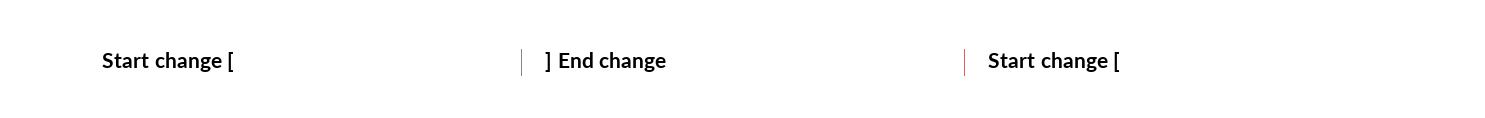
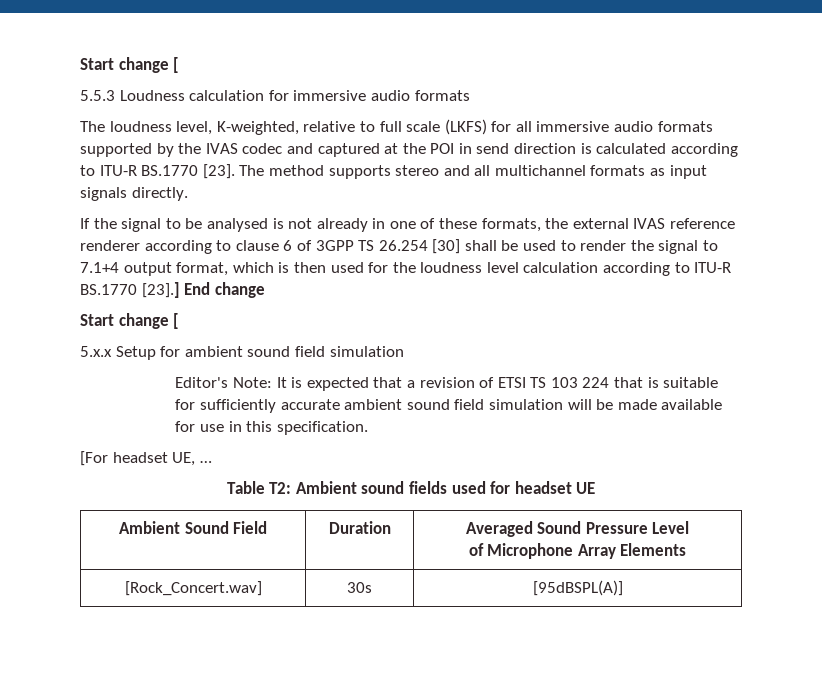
[102,52,235,72] [545,52,552,72] Start change [ // ] -> [80,57,180,73] [80,90,470,101] [80,119,713,135] [80,143,738,157] [80,164,707,179] [80,187,188,201] [80,218,736,232] [80,239,719,254] [80,262,732,276] [80,282,180,298] Start change [ // 5.5.3 Loudness calculation for immersive audio formats // The loudness level, K-weighted, relative to full scale (LKFS) for all immersive audio formats supported by the IVAS codec and captured at the POI in send direction is calculated according to ITU-R BS.1770 [23]. The method supports stereo and all multichannel formats as input signals directly. // If the signal to be analysed is not already in one of these formats, the external IVAS reference renderer according to clause 6 of 3GPP TS 26.254 [30] shall be used to render the signal to 7.1+4 output format, which is then used for the loudness level calculation according to ITU-R BS.1770 [23].]
(1121, 62) none -> [80,346,404,360] [175,377,719,391] [175,399,723,413] [175,421,368,435] [80,451,212,466] [226,481,596,494] [118,521,268,534] [328,521,391,534] [465,521,690,537] [468,543,687,559] [124,581,262,596] [347,582,372,593] [532,580,623,596] // 5.x.x Setup for ambient sound field simulation // Editor's Note: It is expected that a revision of ETSI TS 103 224 that is suitable for sufficiently accurate ambient sound field simulation will be made available for use in this specification. // [For headset UE, … // Table T2: Ambient sound fields used for headset UE // Ambient Sound Field | Duration | Averaged Sound Pressure Level // of Microphone Array Elements // [Rock_Concert.wav] | 30s | [95dBSPL(A)]

